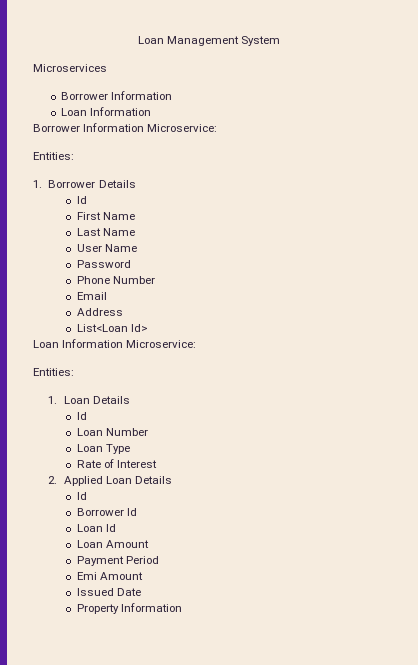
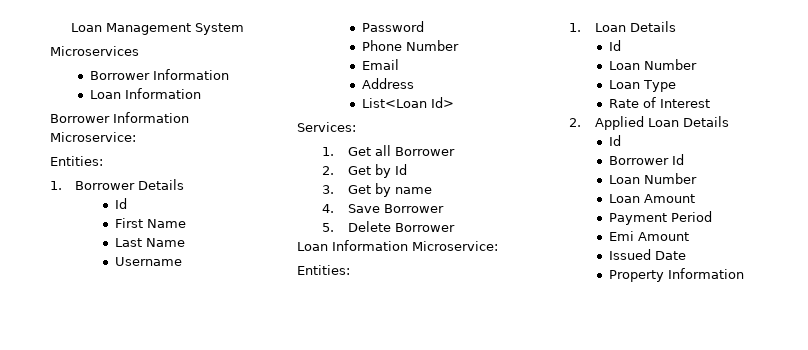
[76,244,137,252] User Name -> [115,257,183,266] Username
(148, 328) none -> [297,122,356,132] [322,145,455,156] [322,164,407,178] [322,183,432,197] [322,204,444,213] [322,221,455,232] // Services: // 1. Get all Borrower // 2. Get by Id // 3. Get by name // 4. Save Borrower // 5. Delete Borrower
[105,524,116,532] Id -> [644,173,698,184] Number

